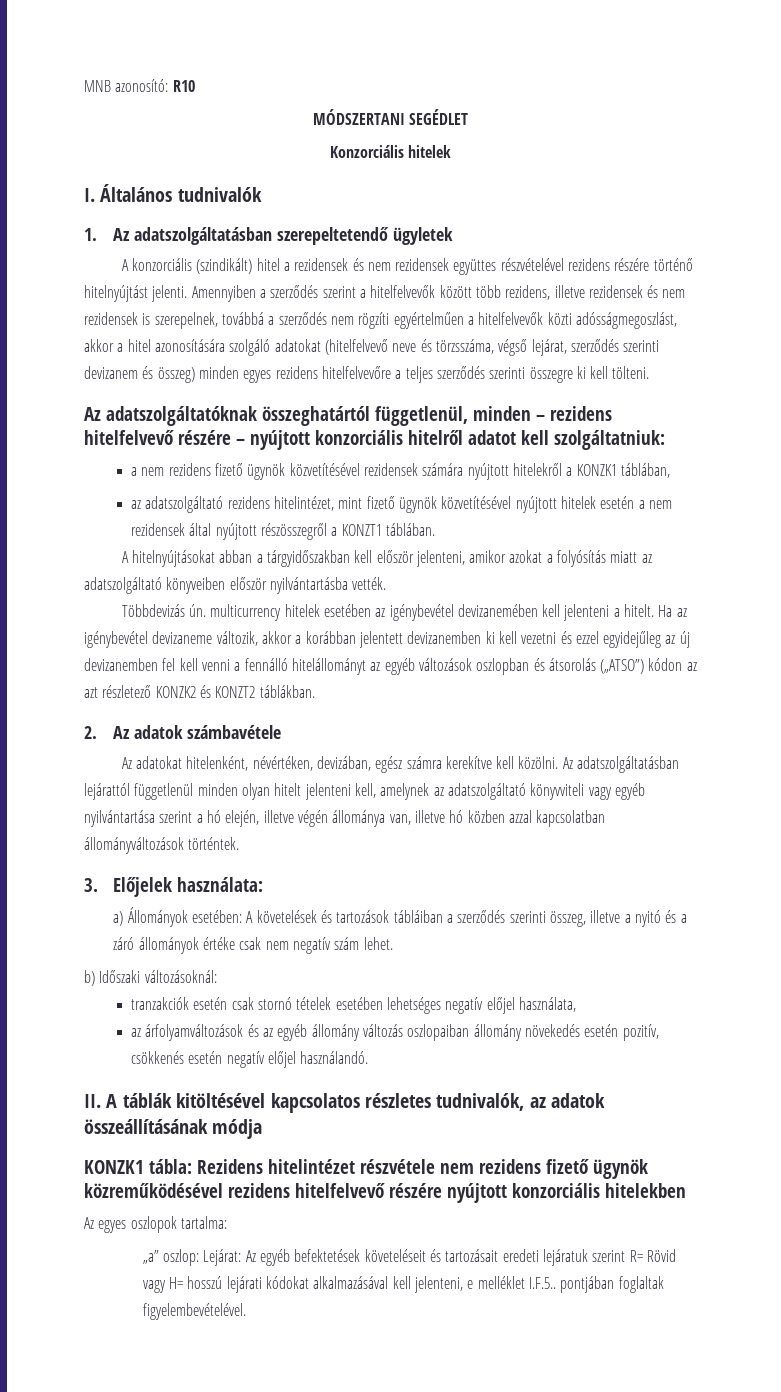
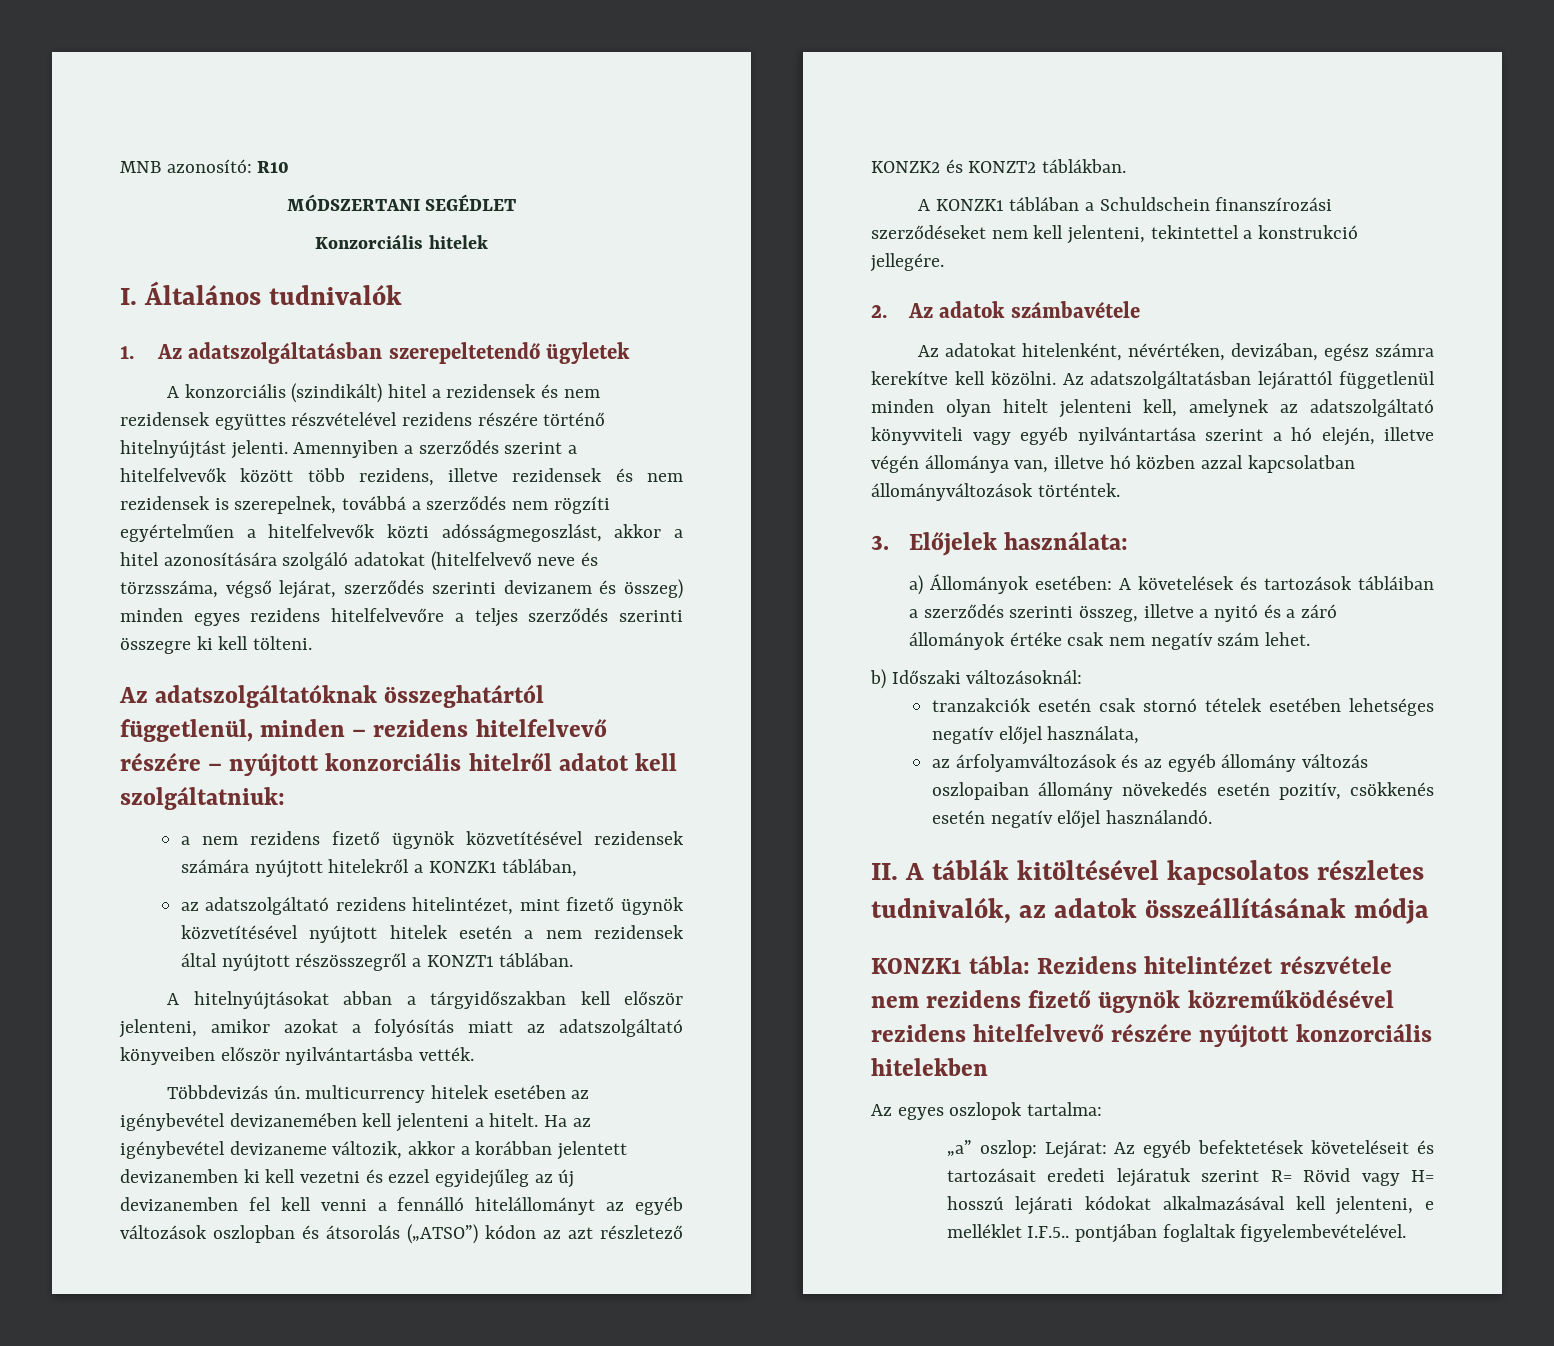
(315, 691) none -> [918,197,1333,211] [871,225,1359,244] [870,253,944,272] // A KONZK1 táblában a Schuldschein finanszírozási szerződéseket nem kell jelenteni, tekintettel a konstrukció jellegére.

